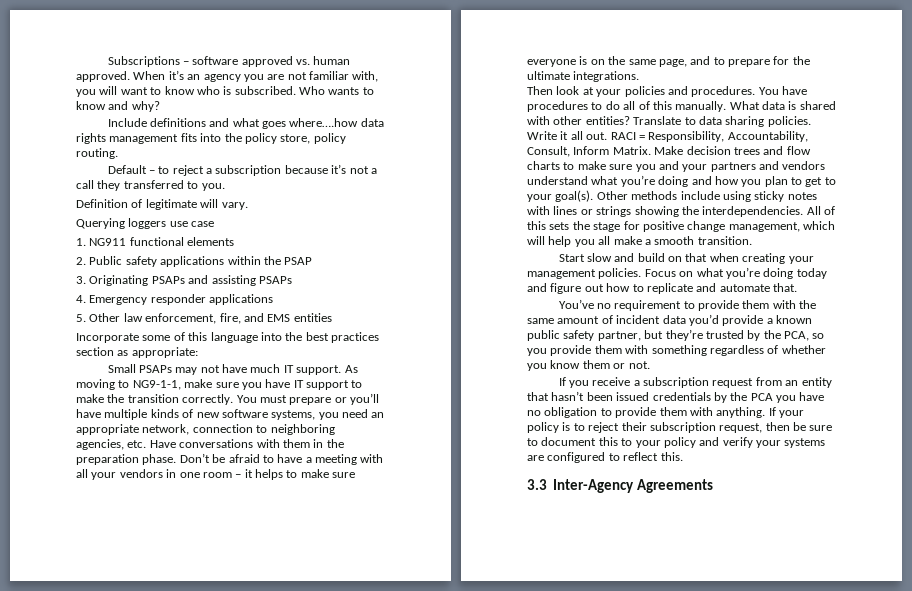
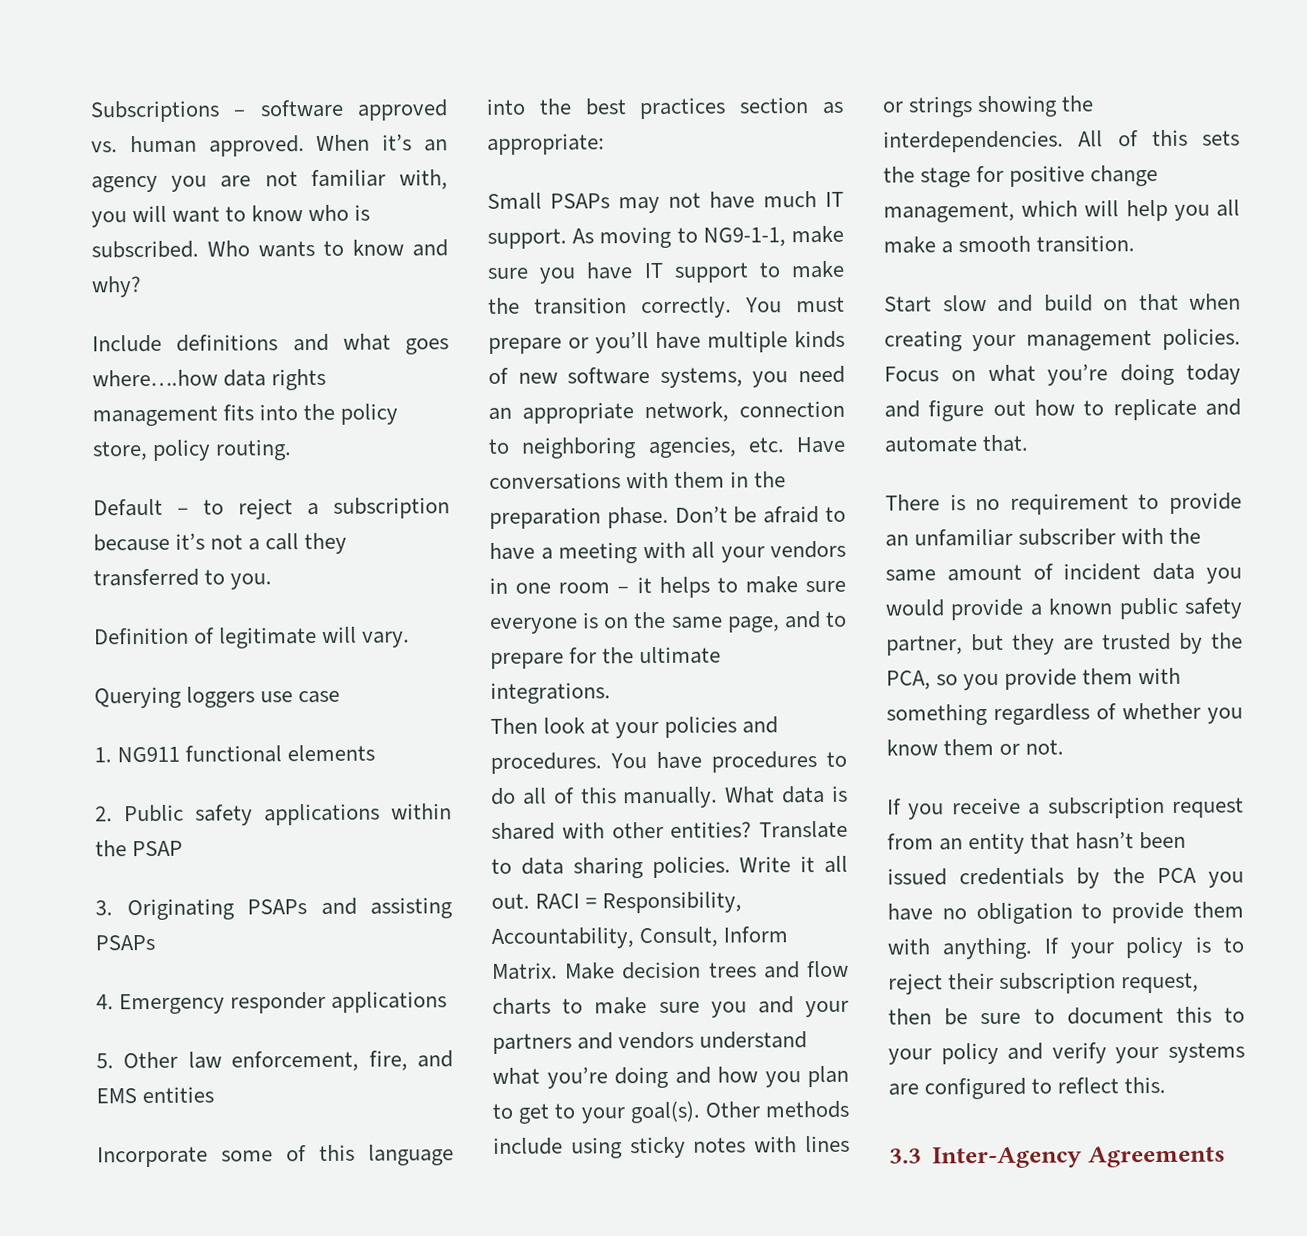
[558,299,594,309] You’ve -> [885,494,966,511] There is
[742,300,770,309] them -> [885,528,1117,547] an unfamiliar subscriber
[688,314,719,326] you’d -> [1206,567,1242,584] [885,599,944,617] you would
[665,329,703,341] they’re -> [1012,633,1094,655] they are

